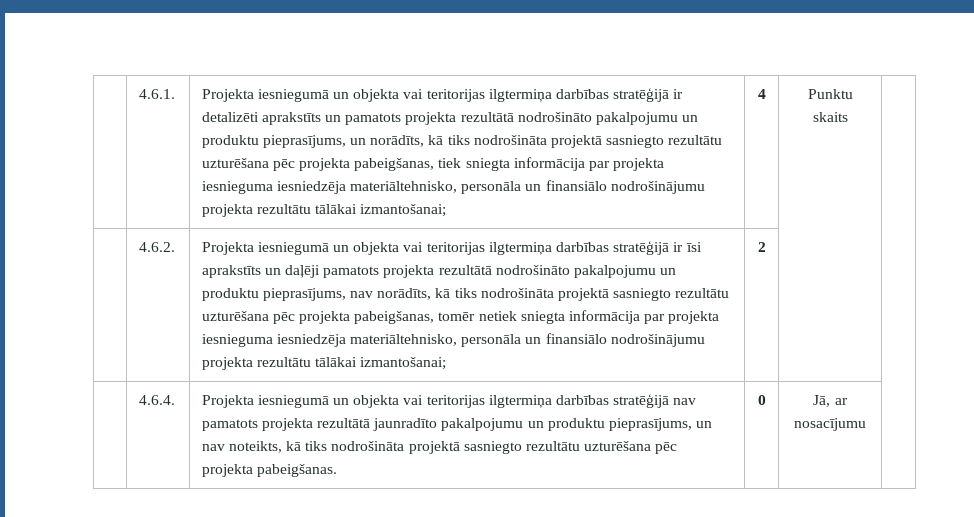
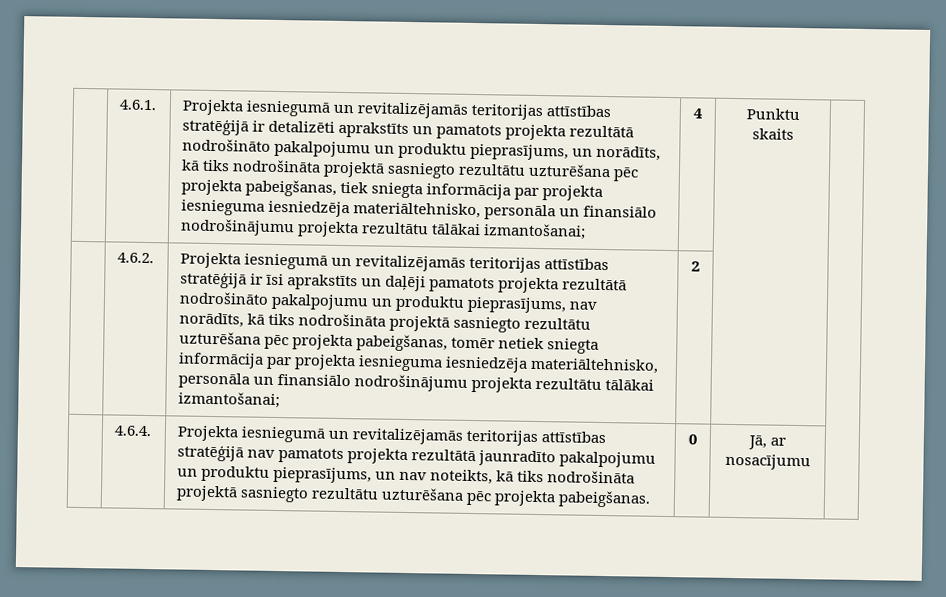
[353,89,609,102] objekta vai teritorijas ilgtermiņa darbības -> [357,102,612,121] revitalizējamās teritorijas attīstības
[353,242,609,255] objekta vai teritorijas ilgtermiņa darbības -> [355,255,610,274] revitalizējamās teritorijas attīstības
[353,395,609,408] objekta vai teritorijas ilgtermiņa darbības -> [352,428,607,447] revitalizējamās teritorijas attīstības

